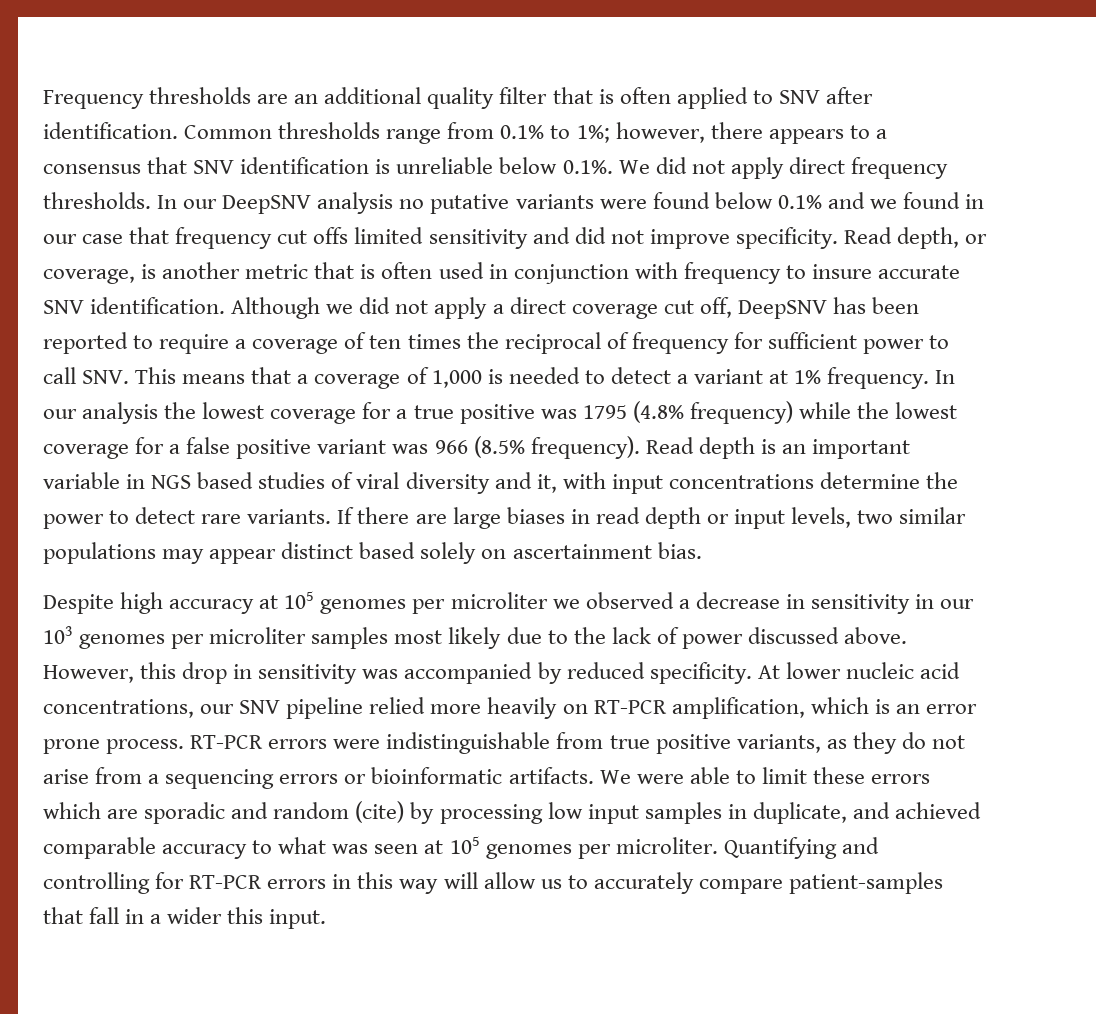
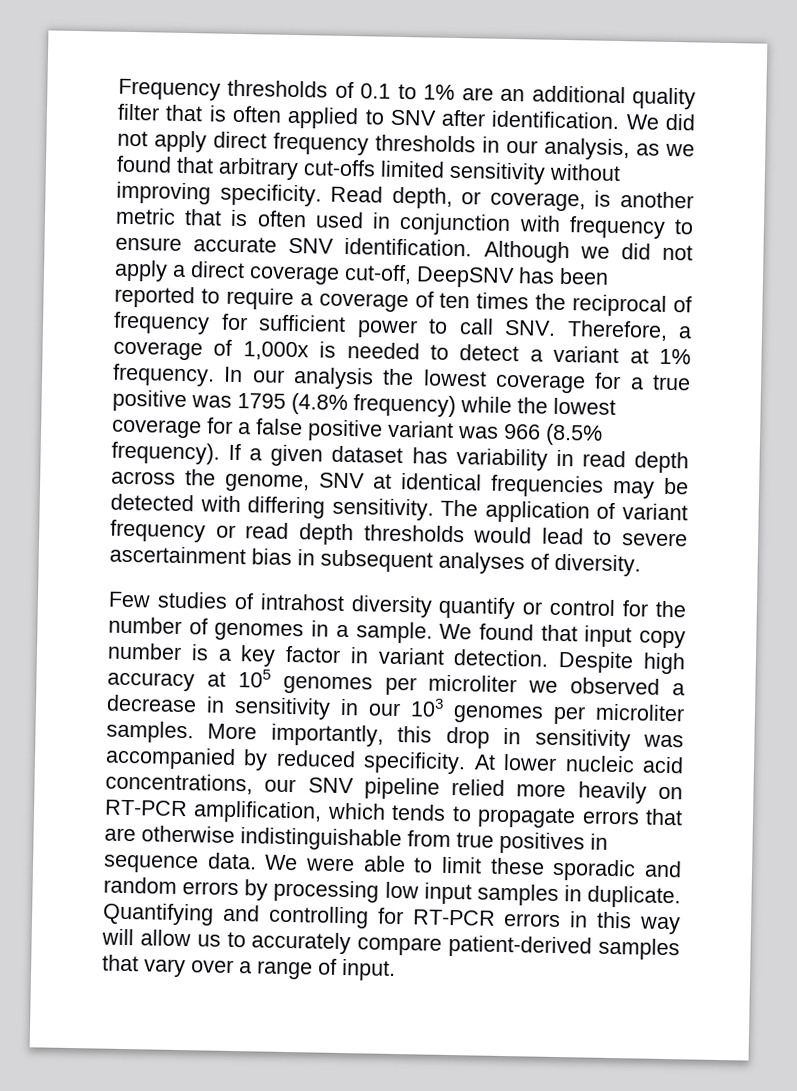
(252, 95) none -> [334,81,456,100] of 0.1 to 1%
[184,122,887,144] [43,157,613,174] Common thresholds range from 0.1% to 1%; however, there appears to a consensus that SNV identification is unreliable below 0.1%. -> (621, 120) none
[43,192,985,214] [43,227,730,249] thresholds. In our DeepSNV analysis no putative variants were found below 0.1% and we found in our case that frequency cut offs limited sensitivity and did not improve -> [375,134,695,161] [116,155,621,185] [116,181,211,205] thresholds in our analysis, as we found that arbitrary cut-offs limited sensitivity without improving
[811,264,872,279] insure -> [115,236,182,251] ensure
[663,297,732,318] cut off, -> [344,263,412,285] cut-off,
[135,367,482,389] This means that a coverage of 1,000 -> [566,320,692,341] [113,339,309,361] Therefore, a coverage of 1,000x
[645,437,911,459] [43,472,959,494] [43,507,967,529] [43,542,702,564] Read depth is an important variable in NGS based studies of viral diversity and it, with input concentrations determine the power to detect rare variants. If there are large biases in read depth or input levels, two similar populations may appear distinct based solely on ascertainment bias. // -> [228,443,689,474] [111,469,689,499] [110,493,688,524] [110,519,688,547] [109,545,641,577] [108,591,688,620] [108,616,686,649] [107,642,550,667] If a given dataset has variability in read depth across the genome, SNV at identical frequencies may be detected with differing sensitivity. The application of variant frequency or read depth thresholds would lead to severe ascertainment bias in subsequent analyses of diversity. // Few studies of intrahost diversity quantify or control for the number of genomes in a sample. We found that input copy number is a key factor in variant detection.
[311,627,908,649] [43,665,134,683] samples most likely due to the lack of power discussed above. However, -> [106,720,384,747] samples. More importantly,
[874,699,977,714] [43,732,965,754] [43,767,594,789] is an error prone process. RT-PCR errors were indistinguishable from true positive variants, as they do not arise from a sequencing errors or bioinformatic artifacts. -> [391,803,684,829] [104,825,608,855] [103,852,257,874] tends to propagate errors that are otherwise indistinguishable from true positives in sequence data.
[871,774,931,784] [43,802,139,819] errors which are -> (545, 866) none
[355,801,405,823] (cite) -> [182,881,240,896] errors
[752,802,982,824] [43,836,718,859] duplicate, and achieved comparable accuracy to what was seen at 105 genomes per microliter. -> [587,885,681,909] duplicate.
[788,872,943,894] [43,907,264,924] patient-samples that fall in a wider this -> [448,934,680,961] [102,954,337,980] patient-derived samples that vary over a range of

